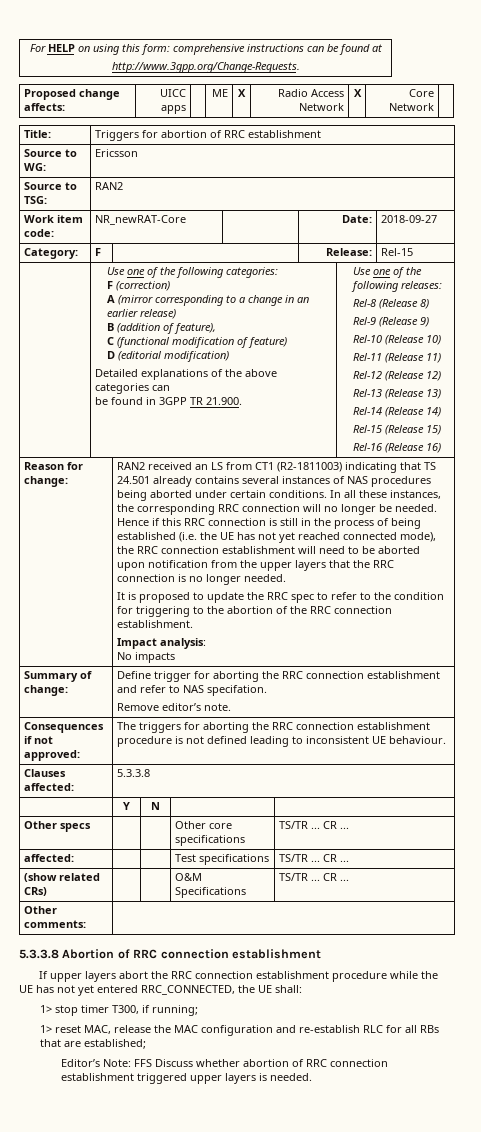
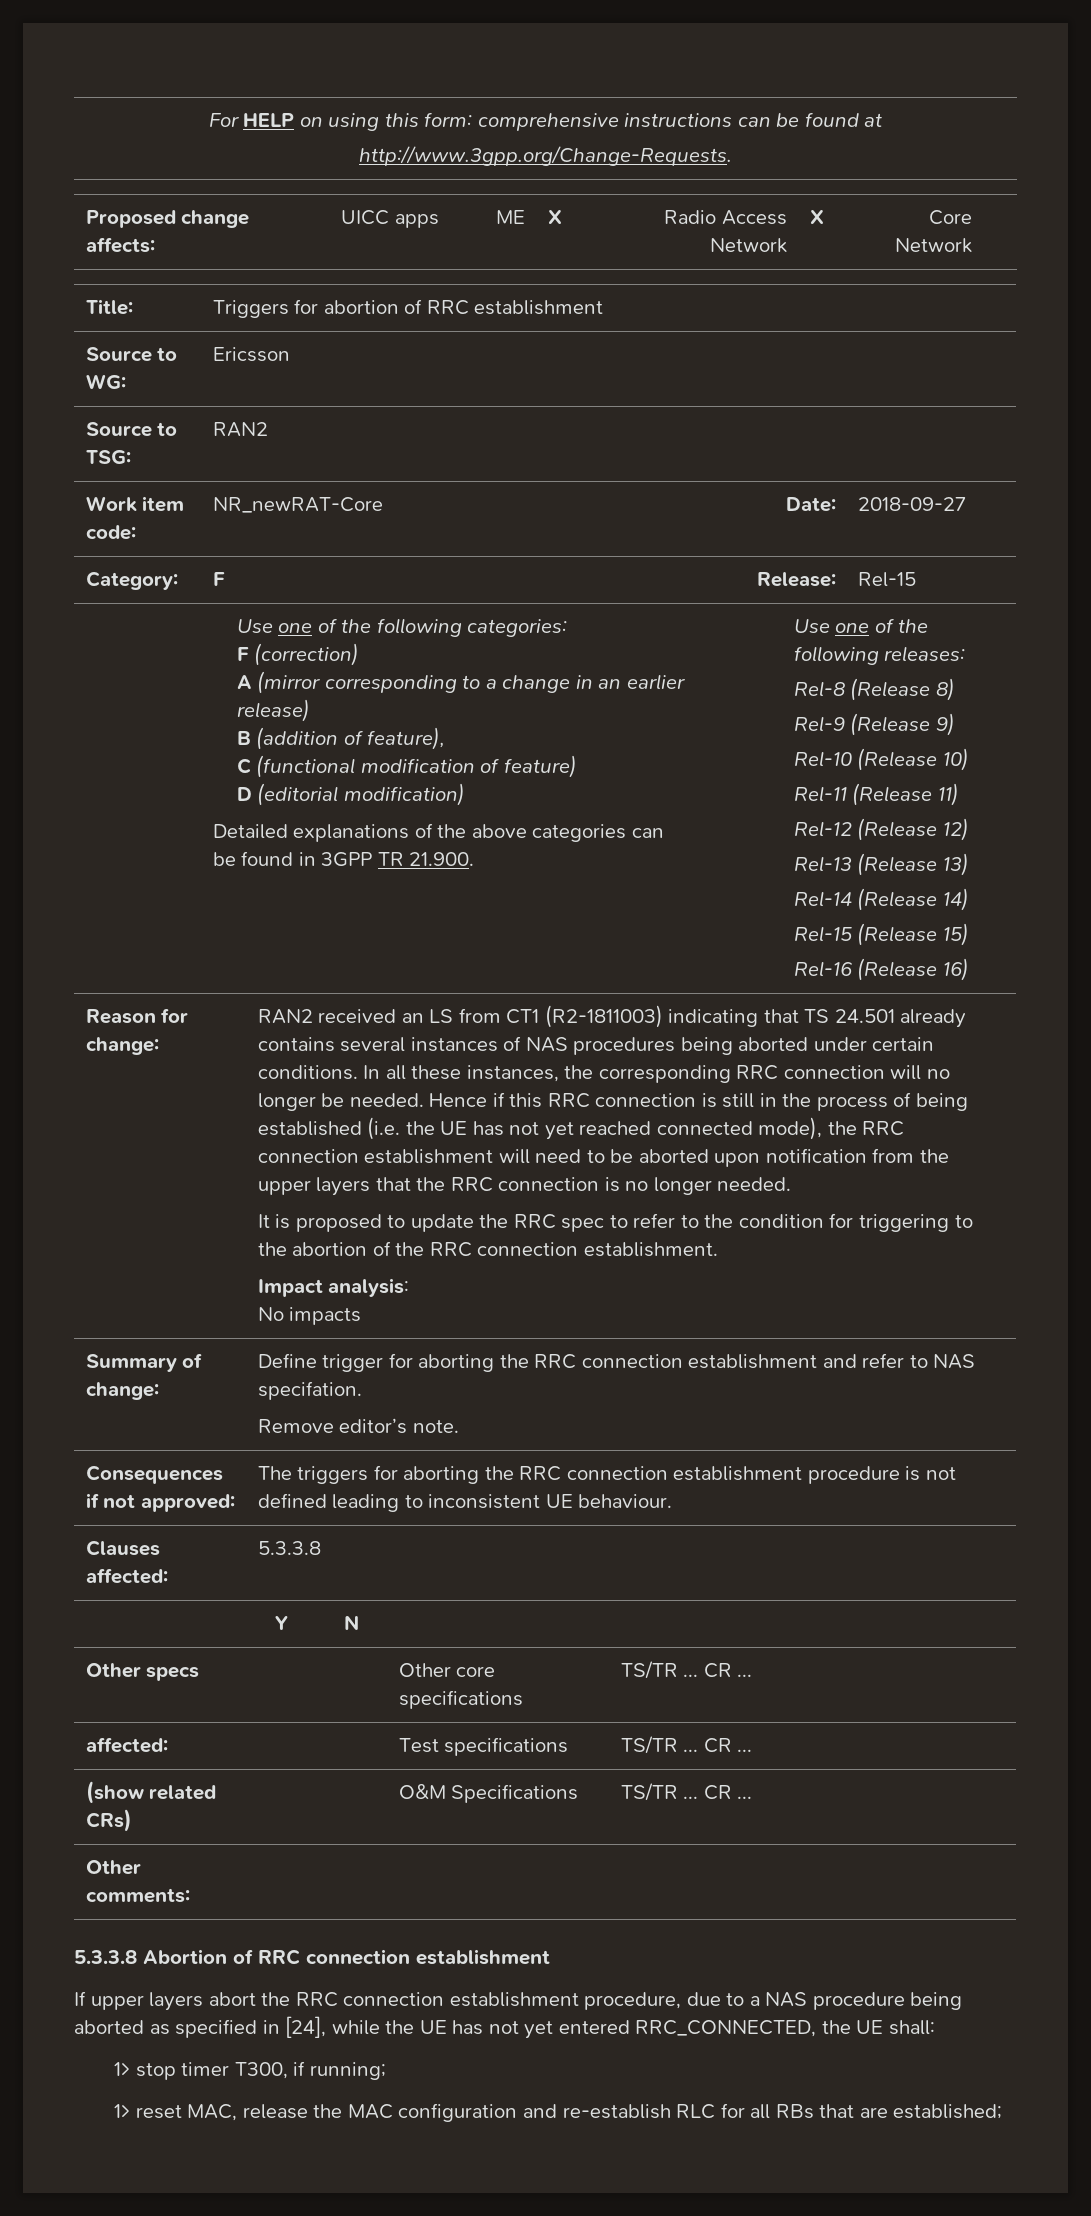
[332,971,388,982] procedure -> [584,1992,963,2010] [74,2016,327,2038] procedure, due to a NAS procedure being aborted as specified in [24],
[60,1059,388,1067] [60,1073,312,1084] // Editor’s Note: FFS Discuss whether abortion of RRC connection establishment triggered upper layers is needed. -> (1003, 2111) none

